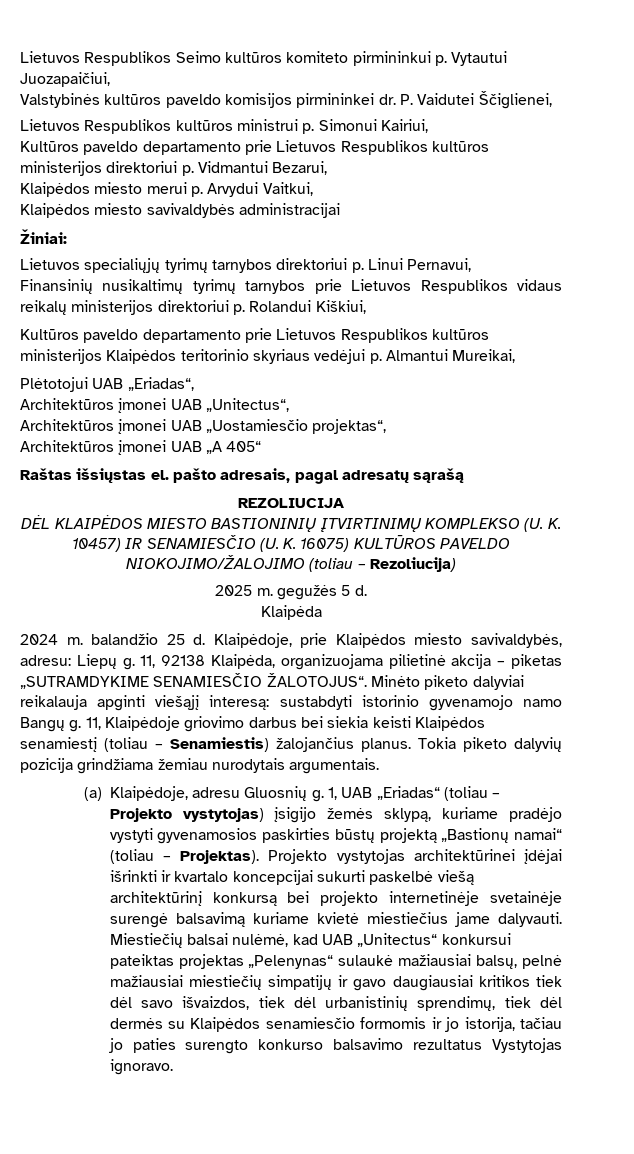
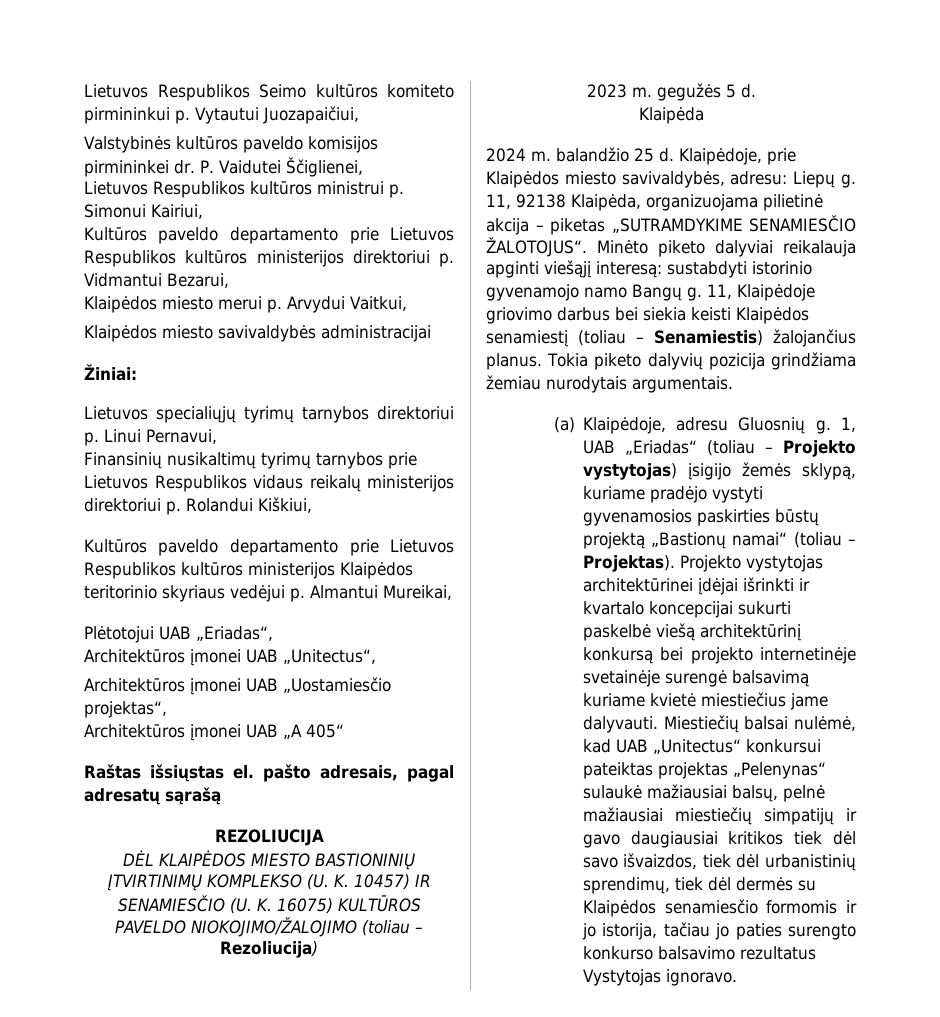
[215,585,253,596] 2025 -> [586,84,627,98] 2023

